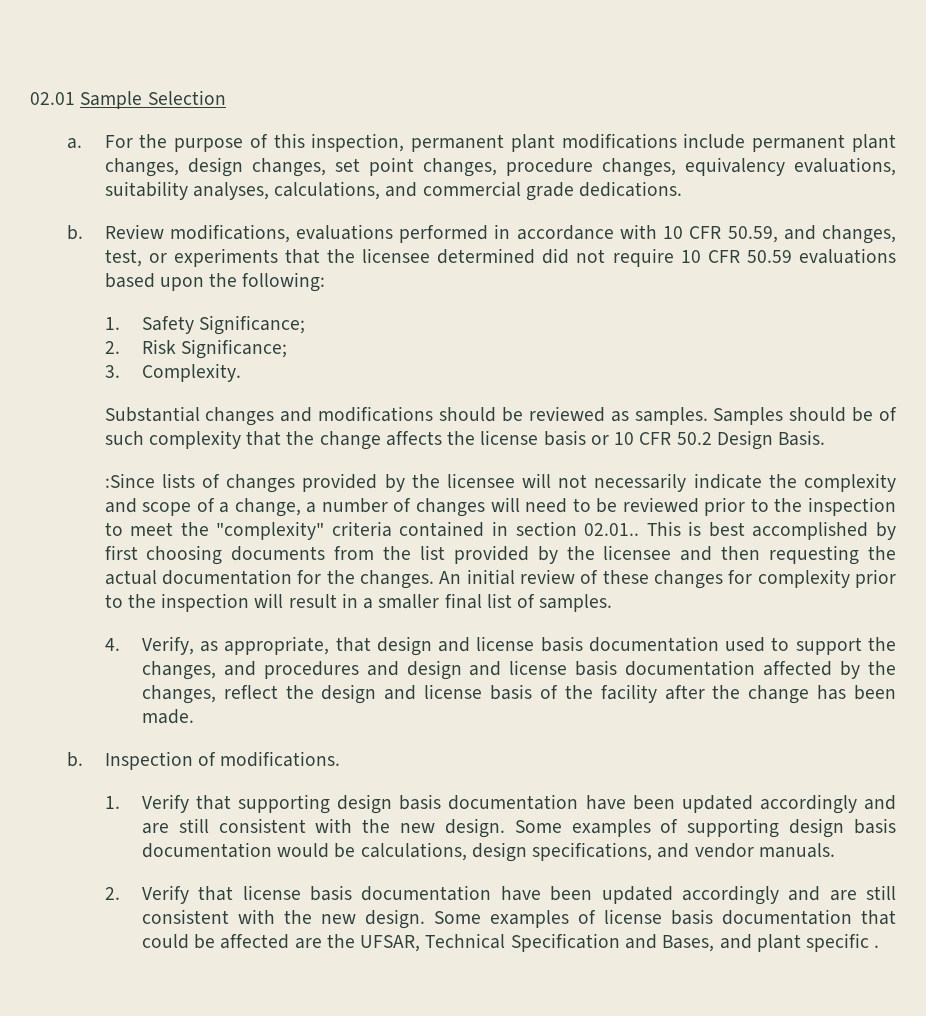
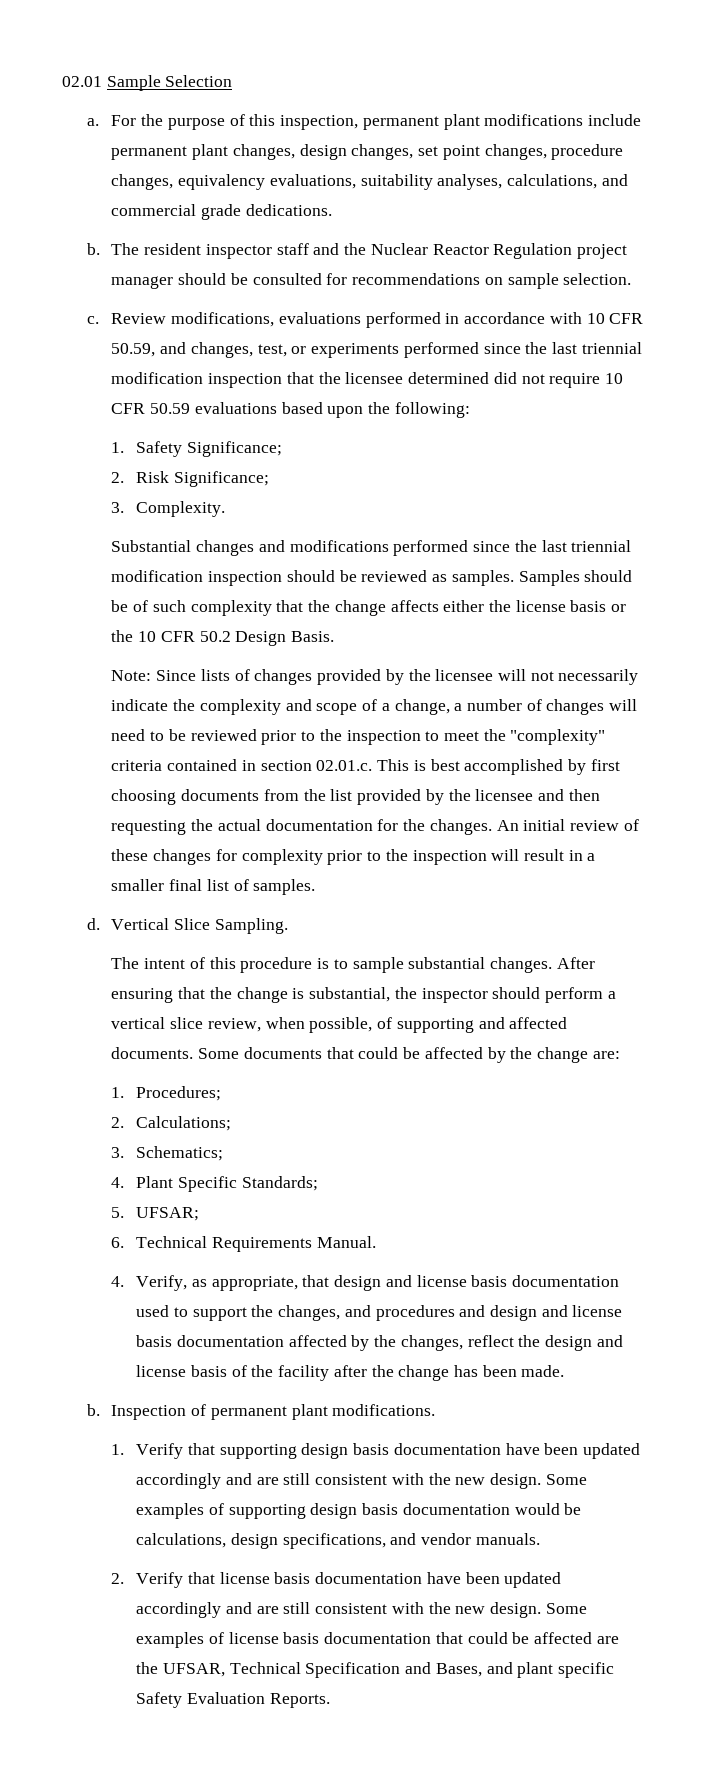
(84, 232) none -> [111,243,627,259] [111,273,632,289] [86,316,99,324] The resident inspector staff and the Nuclear Reactor Regulation project manager should be consulted for recommendations on sample selection. // c.
(278, 257) none -> [403,342,642,358] [111,372,283,388] performed since the last triennial modification inspection
(434, 414) none -> [393,540,632,556] [111,570,283,586] performed since the last triennial modification inspection
(442, 438) none -> [443,600,485,612] either
(609, 440) none -> [111,630,134,642] the
[104,473,155,488] :Since -> [111,670,197,681] Note: Since
[584,523,640,536] 02.01.. -> [316,760,373,771] 02.01.c.
(613, 603) none -> [86,918,288,934] [111,957,595,973] [111,987,616,1003] [111,1017,568,1033] [111,1047,620,1063] [111,1086,222,1101] [111,1116,232,1131] [111,1146,224,1161] [111,1176,318,1192] [111,1207,200,1221] [111,1236,376,1252] // d. Vertical Slice Sampling. // The intent of this procedure is to sample substantial changes. After ensuring that the change is substantial, the inspector should perform a vertical slice review, when possible, of supporting and affected documents. Some documents that could be affected by the change are: // 1. Procedures; // 2. Calculations; // 3. Schematics; // 4. Plant Specific Standards; // 5. UFSAR; // 6. Technical Requirements Manual.
(216, 759) none -> [210,1404,328,1420] permanent plant
[874,945,880,948] . -> [136,1692,330,1708] Safety Evaluation Reports.

